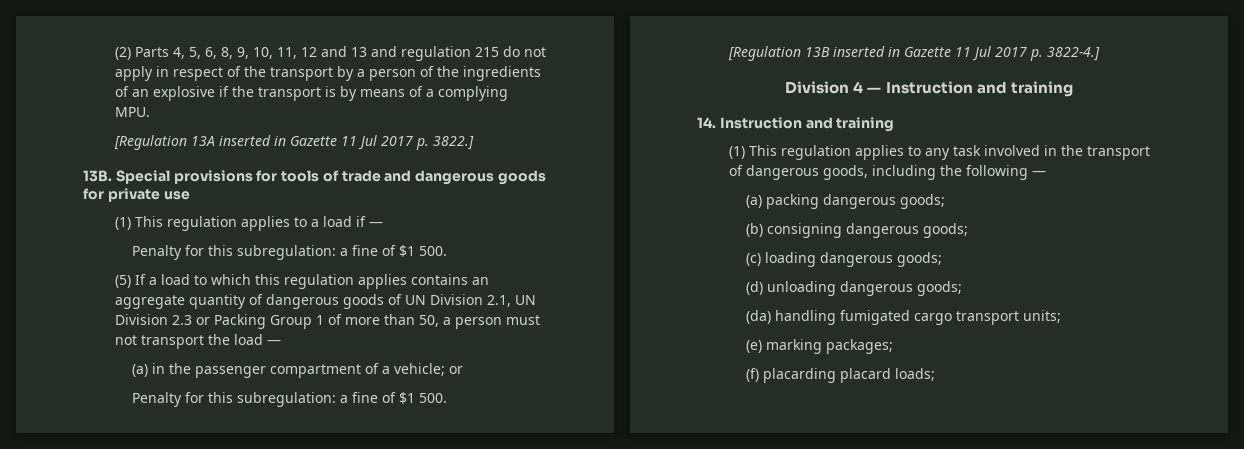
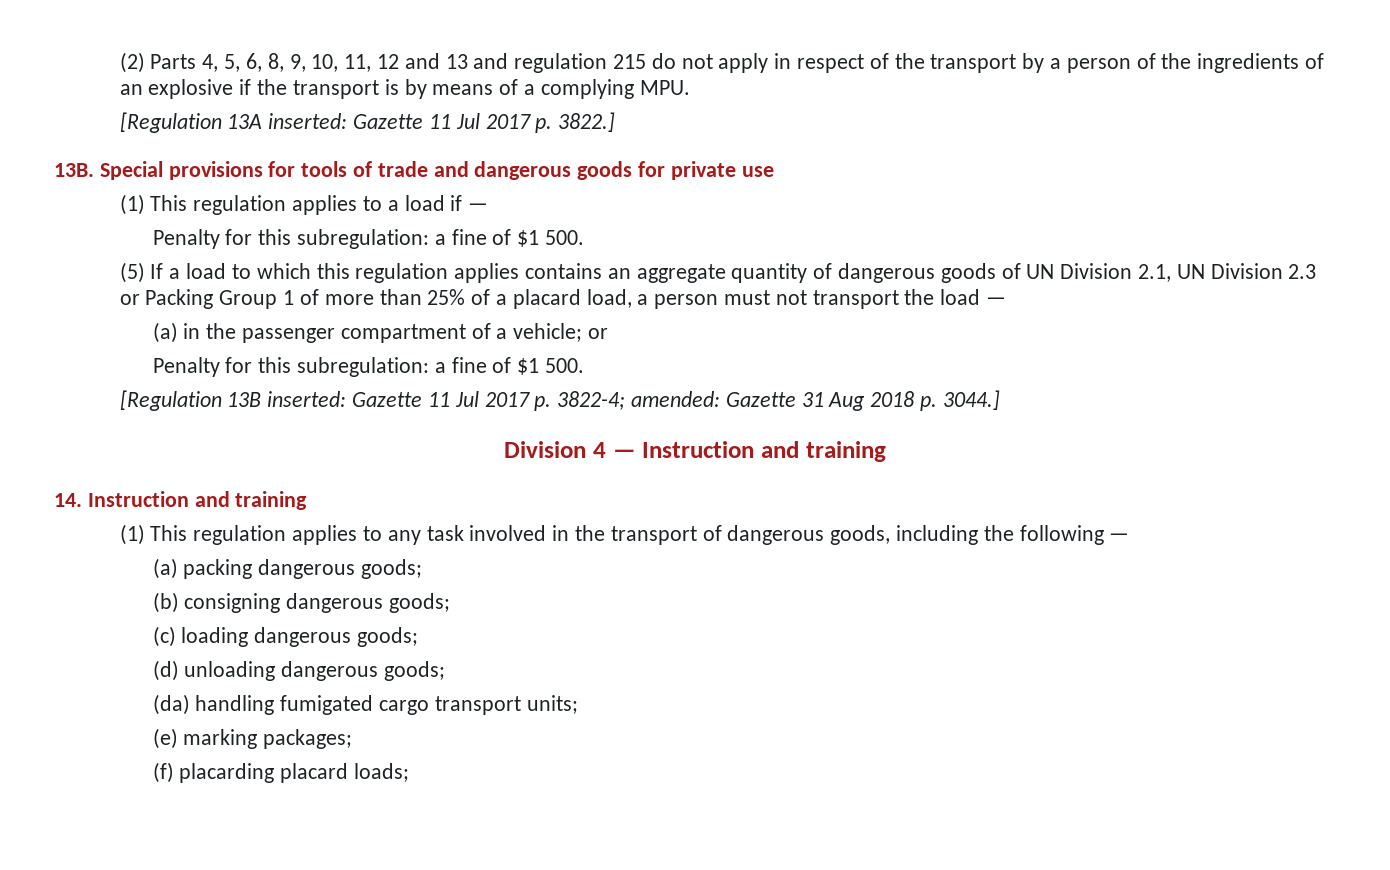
[219,135,287,146] inserted in -> [268,113,348,129] inserted:
[419,315,440,327] 50, -> [427,289,632,309] 25% of a placard load,
[833,46,1101,61] inserted in Gazette 11 Jul 2017 p. 3822-4.] -> [267,390,1000,411] inserted: Gazette 11 Jul 2017 p. 3822-4; amended: Gazette 31 Aug 2018 p. 3044.]

